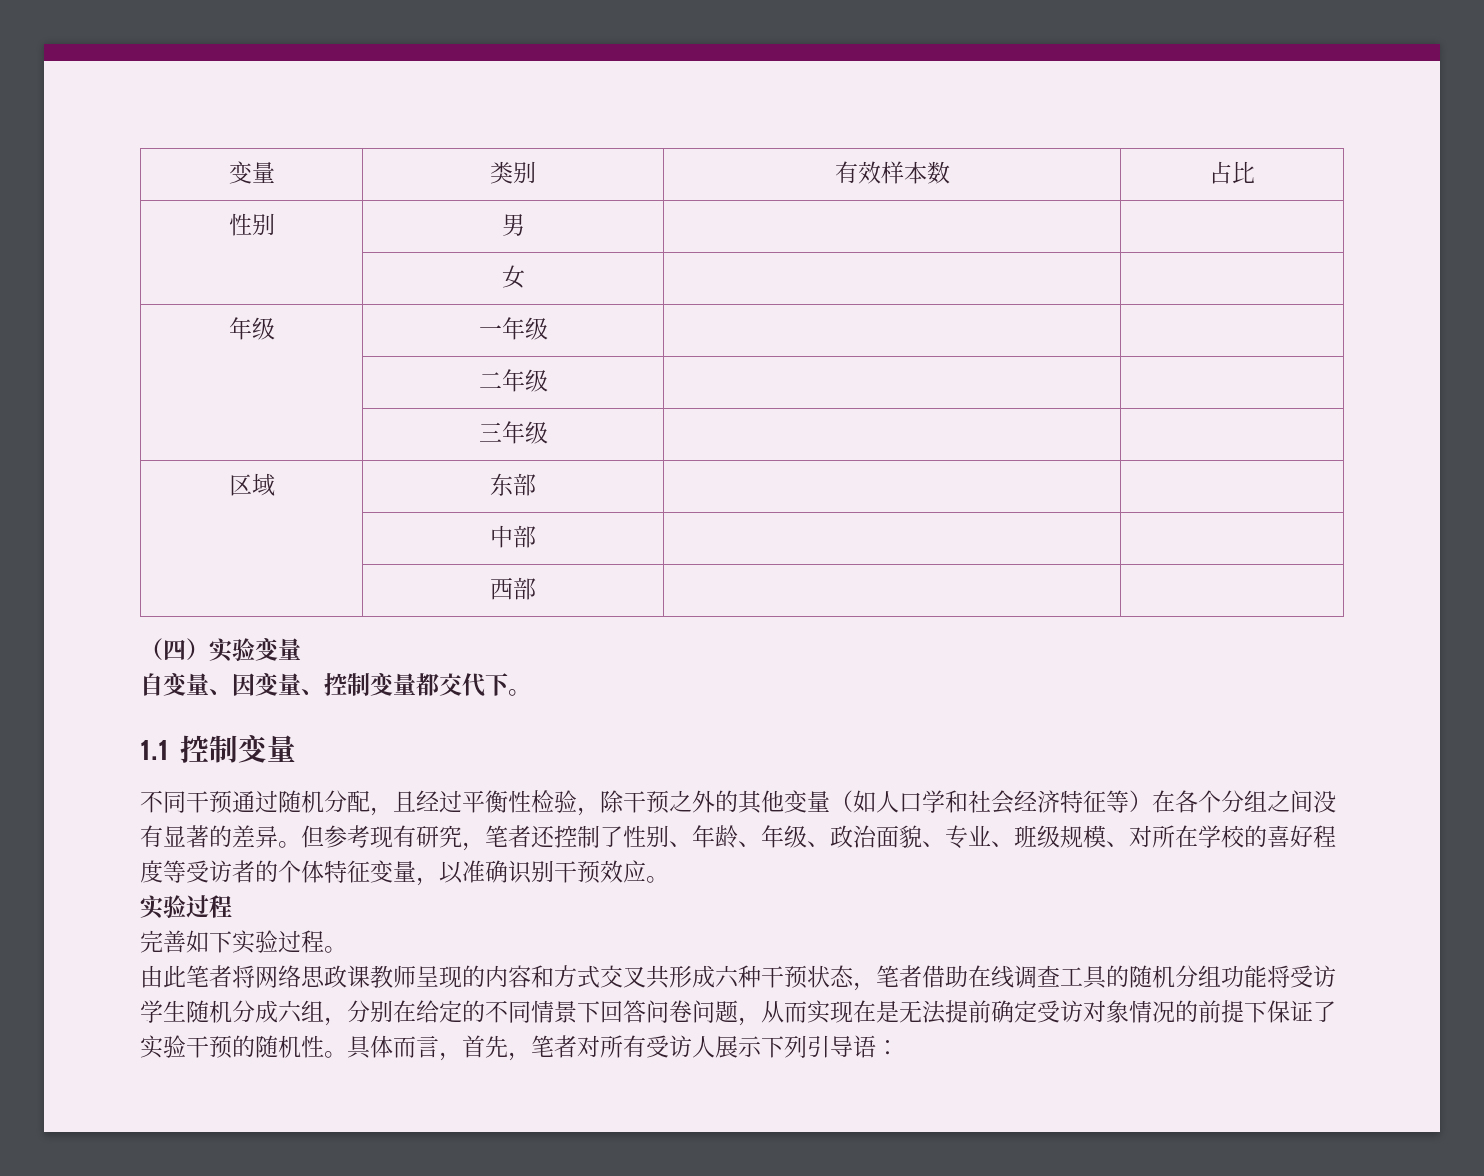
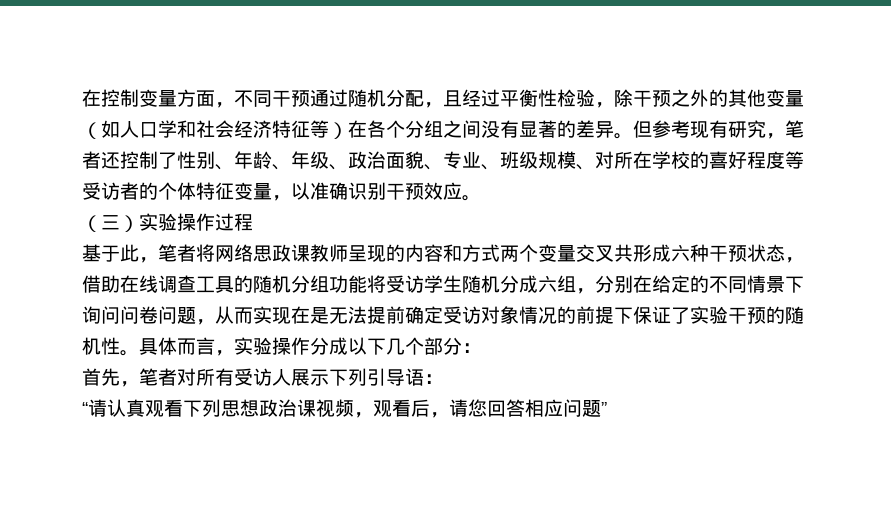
[228,161,275,184] [490,161,536,184] [834,161,950,184] [1209,161,1255,184] [228,213,275,236] [501,214,525,236] [501,265,525,289] [228,317,275,340] [478,317,548,340] [478,369,548,392] [478,421,548,444] [228,473,275,496] [490,473,536,496] [490,525,536,548] [490,577,536,600] [140,637,301,662] [140,672,531,697] [140,734,297,763] 变量 | 类别 | 有效样本数 | 占比 // 性别 | 男 | | // | 女 | | // 年级 | 一年级 | | // | 二年级 | | // | 三年级 | | // 区域 | 东部 | | // | 中部 | | // | 西部 | | // （四）实验变量 // 自变量、因变量、控制变量都交代下。 // 1.1控制变量 // -> [82,89,234,108] 在控制变量方面，
[140,895,232,919] [140,930,347,954] [140,965,186,988] 实验过程 // 完善如下实验过程。 // 由此 -> [82,213,253,232] [82,244,158,263] （三）实验操作过程 // 基于此，
(600, 976) none -> [500,244,576,262] 两个变量
[876,965,922,988] 笔者 -> (804, 260) none
[600,1000,646,1023] 回答 -> [82,306,120,324] 询问
(462, 1056) none -> [234,337,481,355] 实验操作分成以下几个部分： //
(899, 1047) none -> [82,399,607,418] // “请认真观看下列思想政治课视频，观看后，请您回答相应问题”

